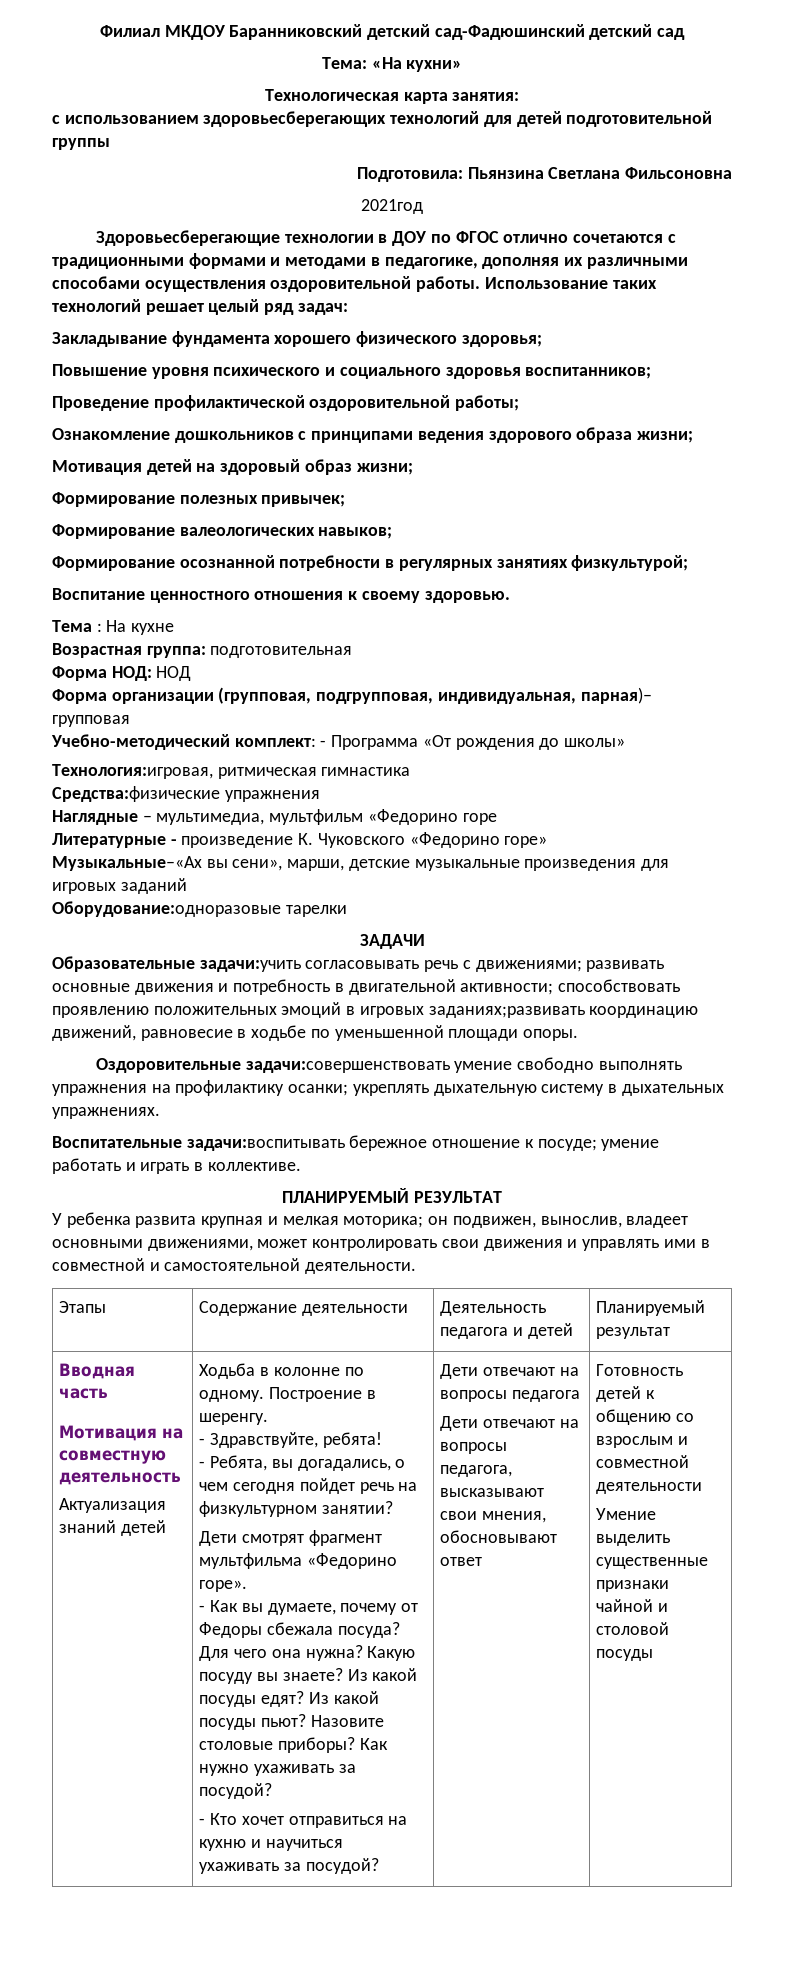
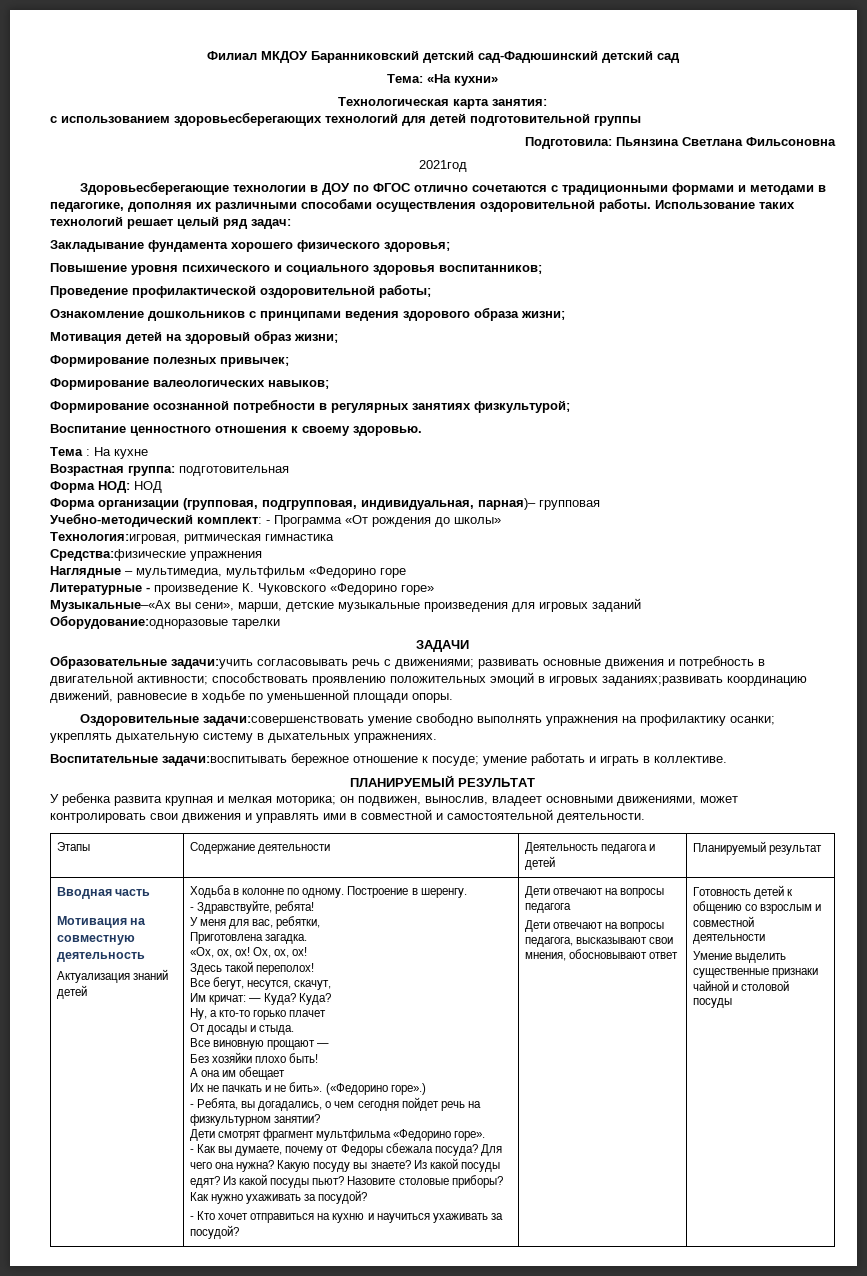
(382, 1440) none -> [189,916,321,929] [189,932,308,944] [189,947,308,958] [189,961,315,975] [189,977,332,990] [189,993,332,1005] [189,1008,327,1020] [189,1023,295,1035] [189,1038,330,1050] [189,1052,319,1063] [189,1067,286,1080] [189,1082,426,1095] // У меня для вас, ребятки, // Приготовлена загадка. // «Ох, ох, ох! Ох, ох, ох! // Здесь такой переполох! // Все бегут, несутся, скачут, // Им кричат: — Куда? Куда? // Ну, а кто-то горько плачет // От досады и стыда. // Все виновную прощают — // Без хозяйки плохо быть! // А она им обещает // Их не пачкать и не бить». («Федорино горе».)

